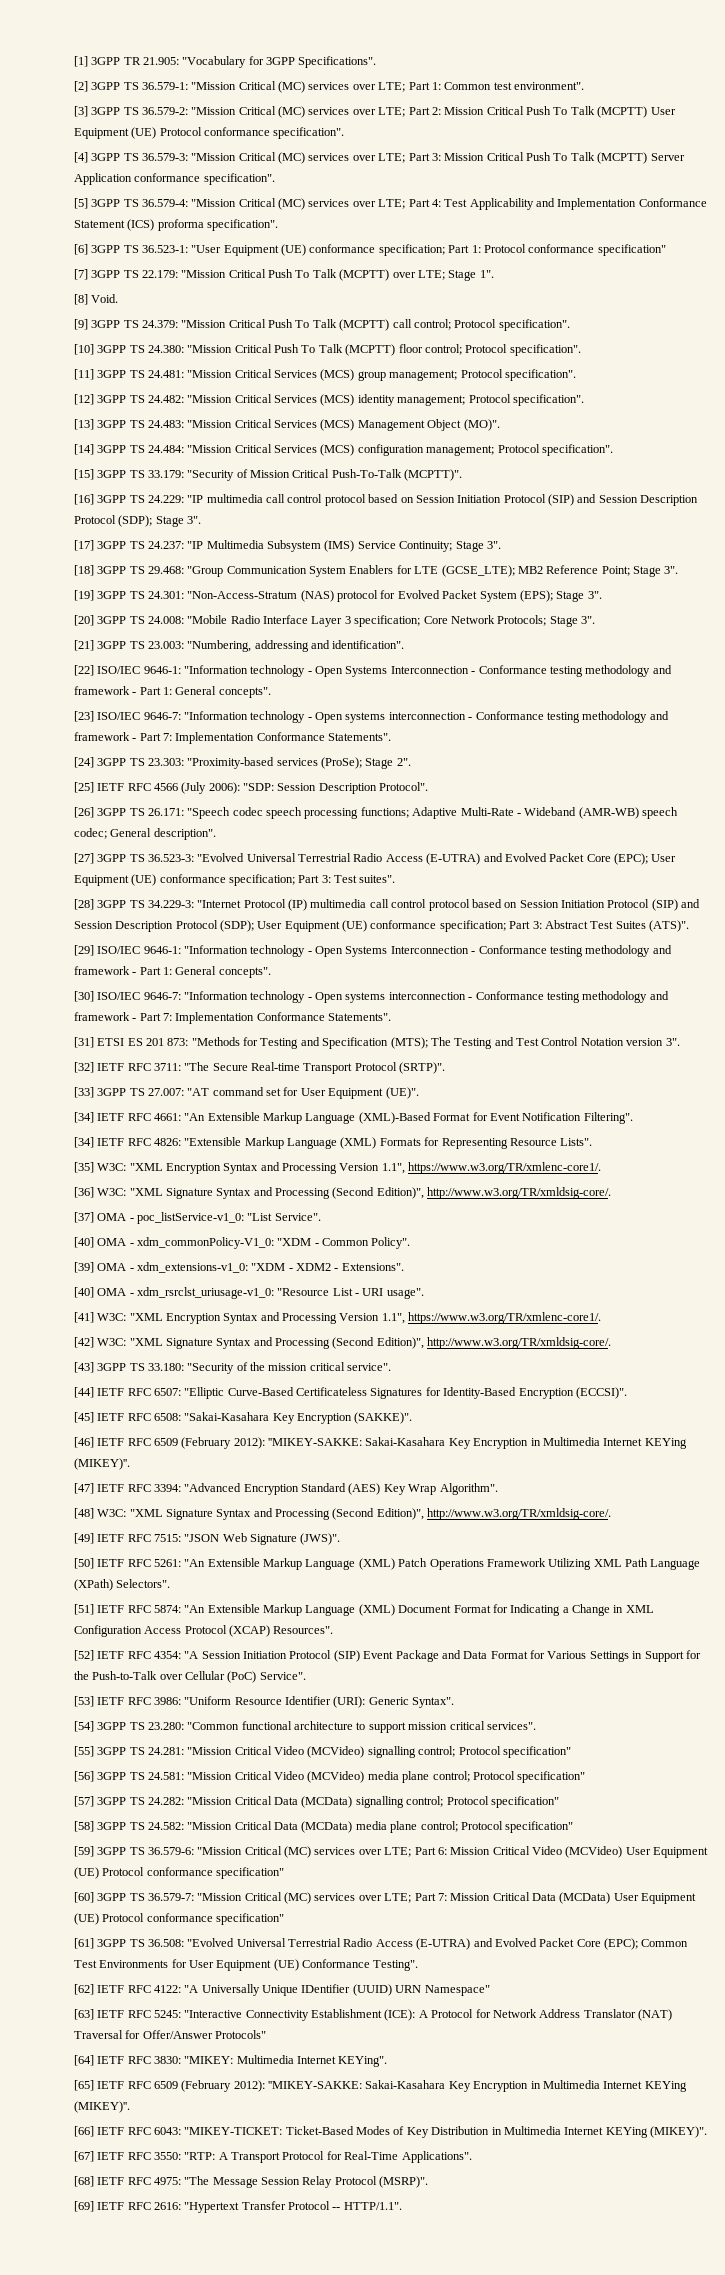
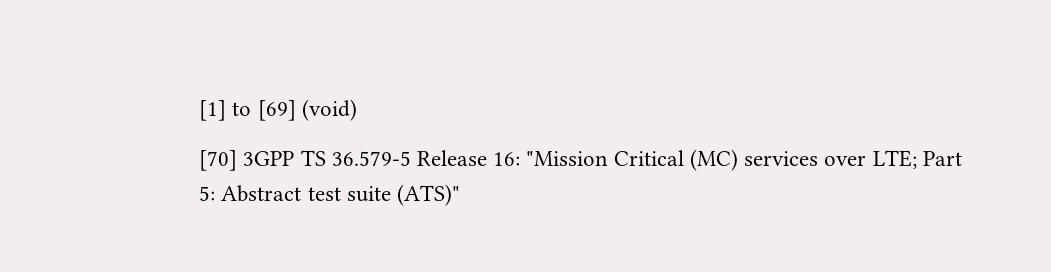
[91,56,377,68] [73,81,585,93] [73,106,676,118] [73,127,345,139] [73,152,685,164] [73,173,275,185] [73,198,707,210] [73,219,278,231] [73,244,666,256] [73,269,494,281] [73,294,119,305] [73,319,570,331] [73,344,581,356] [73,369,576,381] [73,394,584,406] [73,419,500,431] [73,444,613,456] [73,469,463,481] [73,494,699,506] [73,515,201,527] [73,540,501,552] [73,565,679,577] [73,590,602,602] [73,615,596,627] [73,640,405,652] [73,665,672,677] [73,686,271,698] [73,711,669,723] [73,732,392,744] [73,757,411,769] [73,782,429,794] [73,807,679,819] [73,828,216,840] [73,853,677,865] [73,874,396,886] [73,899,701,911] [73,920,690,932] [73,945,672,957] [73,966,271,978] [73,991,669,1003] [73,1012,392,1024] [73,1037,680,1049] [73,1062,446,1074] [73,1087,419,1099] [73,1112,633,1124] [73,1137,593,1149] [73,1162,602,1174] [73,1187,612,1199] [73,1212,321,1224] [73,1237,411,1249] [73,1262,404,1273] [73,1287,424,1299] [73,1312,602,1324] [73,1337,612,1349] [73,1362,392,1374] [73,1387,627,1399] [73,1412,413,1424] [73,1437,687,1449] [73,1458,130,1470] [73,1483,498,1495] [73,1508,612,1520] [73,1533,341,1545] [73,1558,701,1570] [73,1579,171,1591] [73,1604,654,1616] [73,1625,334,1637] [73,1650,701,1662] [73,1671,306,1683] [73,1696,455,1708] [73,1721,536,1733] [73,1746,571,1758] [73,1771,586,1783] [73,1796,559,1808] [73,1821,574,1833] [73,1846,709,1858] [73,1867,284,1879] [73,1892,697,1904] [73,1913,284,1925] [73,1938,689,1950] [73,1959,419,1971] [73,1984,490,1996] [73,2009,673,2021] [73,2030,266,2039] [73,2055,388,2067] [73,2080,687,2092] [73,2101,130,2113] [73,2126,708,2138] [73,2151,472,2163] [73,2176,429,2188] [73,2201,402,2213] 3GPP TR 21.905: "Vocabulary for 3GPP Specifications". // [2] 3GPP TS 36.579-1: "Mission Critical (MC) services over LTE; Part 1: Common test environment". // [3] 3GPP TS 36.579-2: "Mission Critical (MC) services over LTE; Part 2: Mission Critical Push To Talk (MCPTT) User Equipment (UE) Protocol conformance specification". // [4] 3GPP TS 36.579-3: "Mission Critical (MC) services over LTE; Part 3: Mission Critical Push To Talk (MCPTT) Server Application conformance specification". // [5] 3GPP TS 36.579-4: "Mission Critical (MC) services over LTE; Part 4: Test Applicability and Implementation Conformance Statement (ICS) proforma specification". // [6] 3GPP TS 36.523-1: "User Equipment (UE) conformance specification; Part 1: Protocol conformance specification" // [7] 3GPP TS 22.179: "Mission Critical Push To Talk (MCPTT) over LTE; Stage 1". // [8] Void. // [9] 3GPP TS 24.379: "Mission Critical Push To Talk (MCPTT) call control; Protocol specification". // [10] 3GPP TS 24.380: "Mission Critical Push To Talk (MCPTT) floor control; Protocol specification". // [11] 3GPP TS 24.481: "Mission Critical Services (MCS) group management; Protocol specification". // [12] 3GPP TS 24.482: "Mission Critical Services (MCS) identity management; Protocol specification". // [13] 3GPP TS 24.483: "Mission Critical Services (MCS) Management Object (MO)". // [14] 3GPP TS 24.484: "Mission Critical Services (MCS) configuration management; Protocol specification". // [15] 3GPP TS 33.179: "Security of Mission Critical Push-To-Talk (MCPTT)". // [16] 3GPP TS 24.229: "IP multimedia call control protocol based on Session Initiation Protocol (SIP) and Session Description Protocol (SDP); Stage 3". // [17] 3GPP TS 24.237: "IP Multimedia Subsystem (IMS) Service Continuity; Stage 3". // [18] 3GPP TS 29.468: "Group Communication System Enablers for LTE (GCSE_LTE); MB2 Reference Point; Stage 3". // [19] 3GPP TS 24.301: "Non-Access-Stratum (NAS) protocol for Evolved Packet System (EPS); Stage 3". // [20] 3GPP TS 24.008: "Mobile Radio Interface Layer 3 specification; Core Network Protocols; Stage 3". // [21] 3GPP TS 23.003: "Numbering, addressing and identification". // [22] ISO/IEC 9646-1: "Information technology - Open Systems Interconnection - Conformance testing methodology and framework - Part 1: General concepts". // [23] ISO/IEC 9646-7: "Information technology - Open systems interconnection - Conformance testing methodology and framework - Part 7: Implementation Conformance Statements". // [24] 3GPP TS 23.303: "Proximity-based services (ProSe); Stage 2". // [25] IETF RFC 4566 (July 2006): "SDP: Session Description Protocol". // [26] 3GPP TS 26.171: "Speech codec speech processing functions; Adaptive Multi-Rate - Wideband (AMR-WB) speech codec; General description". // [27] 3GPP TS 36.523-3: "Evolved Universal Terrestrial Radio Access (E-UTRA) and Evolved Packet Core (EPC); User Equipment (UE) conformance specification; Part 3: Test suites". // [28] 3GPP TS 34.229-3: "Internet Protocol (IP) multimedia call control protocol based on Session Initiation Protocol (SIP) and Session Description Protocol (SDP); User Equipment (UE) conformance specification; Part 3: Abstract Test Suites (ATS)". // [29] ISO/IEC 9646-1: "Information technology - Open Systems Interconnection - Conformance testing methodology and framework - Part 1: General concepts". // [30] ISO/IEC 9646-7: "Information technology - Open systems interconnection - Conformance testing methodology and framework - Part 7: Implementation Conformance Statements". // [31] ETSI ES 201 873: "Methods for Testing and Specification (MTS); The Testing and Test Control Notation version 3". // [32] IETF RFC 3711: "The Secure Real-time Transport Protocol (SRTP)". // [33] 3GPP TS 27.007: "AT command set for User Equipment (UE)". // [34] IETF RFC 4661: "An Extensible Markup Language (XML)-Based Format for Event Notification Filtering". // [34] IETF RFC 4826: "Extensible Markup Language (XML) Formats for Representing Resource Lists". // [35] W3C: "XML Encryption Syntax and Processing Version 1.1", https://www.w3.org/TR/xmlenc-core1/. // [36] W3C: "XML Signature Syntax and Processing (Second Edition)", http://www.w3.org/TR/xmldsig-core/. // [37] OMA - poc_listService-v1_0: "List Service". // [40] OMA - xdm_commonPolicy-V1_0: "XDM - Common Policy". // [39] OMA - xdm_extensions-v1_0: "XDM - XDM2 - Extensions". // [40] OMA - xdm_rsrclst_uriusage-v1_0: "Resource List - URI usage". // [41] W3C: "XML Encryption Syntax and Processing Version 1.1", https://www.w3.org/TR/xmlenc-core1/. // [42] W3C: "XML Signature Syntax and Processing (Second Edition)", http://www.w3.org/TR/xmldsig-core/. // [43] 3GPP TS 33.180: "Security of the mission critical service". // [44] IETF RFC 6507: "Elliptic Curve-Based Certificateless Signatures for Identity-Based Encryption (ECCSI)". // [45] IETF RFC 6508: "Sakai-Kasahara Key Encryption (SAKKE)". // [46] IETF RFC 6509 (February 2012): ''MIKEY-SAKKE: Sakai-Kasahara Key Encryption in Multimedia Internet KEYing (MIKEY)''. // [47] IETF RFC 3394: "Advanced Encryption Standard (AES) Key Wrap Algorithm". // [48] W3C: "XML Signature Syntax and Processing (Second Edition)", http://www.w3.org/TR/xmldsig-core/. // [49] IETF RFC 7515: "JSON Web Signature (JWS)". // [50] IETF RFC 5261: "An Extensible Markup Language (XML) Patch Operations Framework Utilizing XML Path Language (XPath) Selectors". // [51] IETF RFC 5874: "An Extensible Markup Language (XML) Document Format for Indicating a Change in XML Configuration Access Protocol (XCAP) Resources". // [52] IETF RFC 4354: "A Session Initiation Protocol (SIP) Event Package and Data Format for Various Settings in Support for the Push-to-Talk over Cellular (PoC) Service". // [53] IETF RFC 3986: "Uniform Resource Identifier (URI): Generic Syntax". // [54] 3GPP TS 23.280: "Common functional architecture to support mission critical services". // [55] 3GPP TS 24.281: "Mission Critical Video (MCVideo) signalling control; Protocol specification" // [56] 3GPP TS 24.581: "Mission Critical Video (MCVideo) media plane control; Protocol specification" // [57] 3GPP TS 24.282: "Mission Critical Data (MCData) signalling control; Protocol specification" // [58] 3GPP TS 24.582: "Mission Critical Data (MCData) media plane control; Protocol specification" // [59] 3GPP TS 36.579-6: "Mission Critical (MC) services over LTE; Part 6: Mission Critical Video (MCVideo) User Equipment (UE) Protocol conformance specification" // [60] 3GPP TS 36.579-7: "Mission Critical (MC) services over LTE; Part 7: Mission Critical Data (MCData) User Equipment (UE) Protocol conformance specification" // [61] 3GPP TS 36.508: "Evolved Universal Terrestrial Radio Access (E-UTRA) and Evolved Packet Core (EPC); Common Test Environments for User Equipment (UE) Conformance Testing". // [62] IETF RFC 4122: "A Universally Unique IDentifier (UUID) URN Namespace" // [63] IETF RFC 5245: "Interactive Connectivity Establishment (ICE): A Protocol for Network Address Translator (NAT) Traversal for Offer/Answer Protocols" // [64] IETF RFC 3830: "MIKEY: Multimedia Internet KEYing". // [65] IETF RFC 6509 (February 2012): ''MIKEY-SAKKE: Sakai-Kasahara Key Encryption in Multimedia Internet KEYing (MIKEY)''. // [66] IETF RFC 6043: "MIKEY-TICKET: Ticket-Based Modes of Key Distribution in Multimedia Internet KEYing (MIKEY)". // [67] IETF RFC 3550: "RTP: A Transport Protocol for Real-Time Applications". // [68] IETF RFC 4975: "The Message Session Relay Protocol (MSRP)". // [69] IETF RFC 2616: "Hypertext Transfer Protocol -- HTTP/1.1". -> [232,99,357,121] [199,149,962,171] [199,184,461,206] to [69] (void) // [70] 3GPP TS 36.579-5 Release 16: "Mission Critical (MC) services over LTE; Part 5: Abstract test suite (ATS)"

